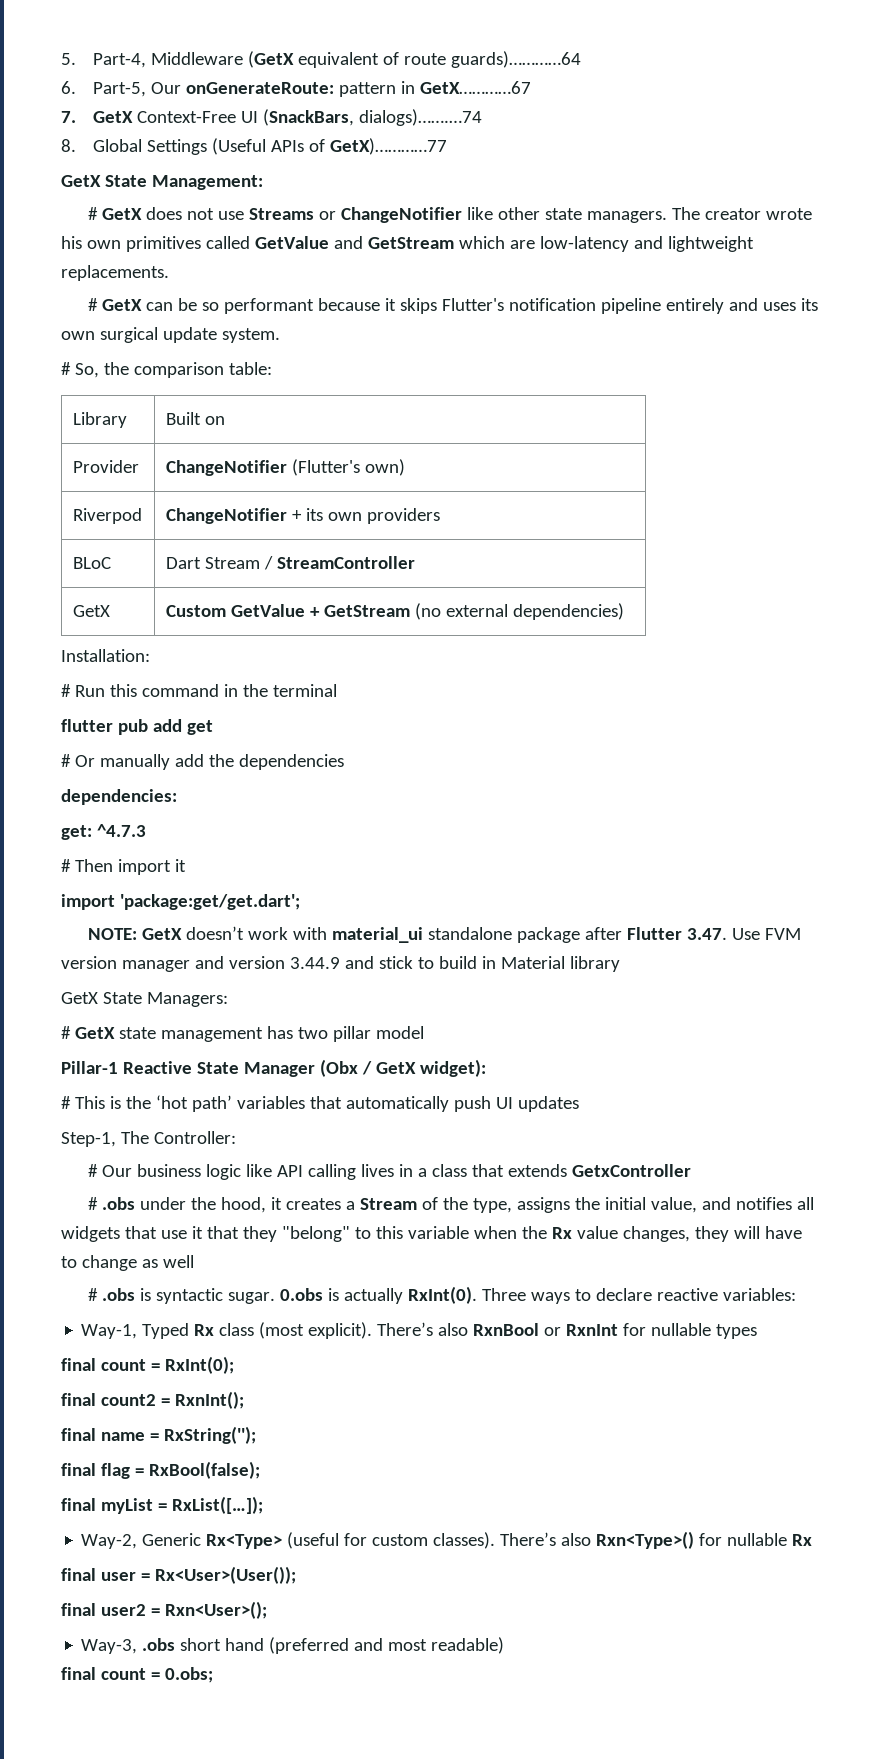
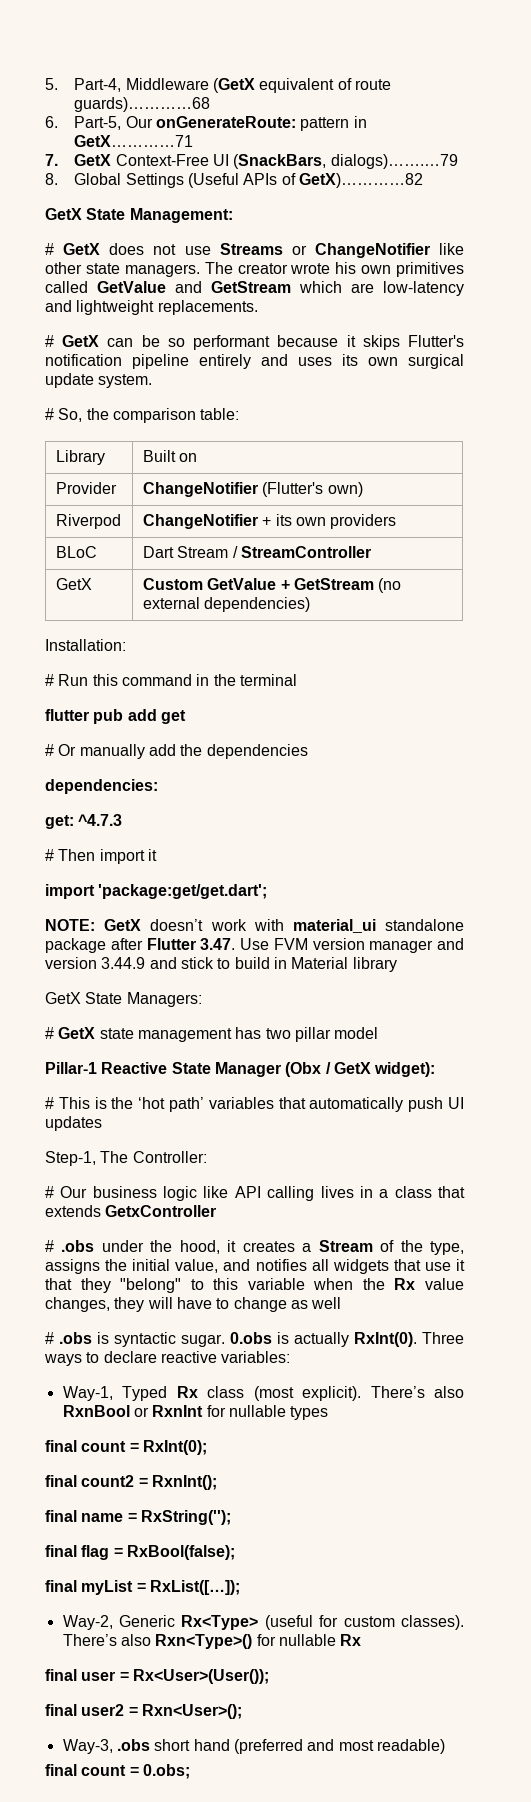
[450,51,581,68] guards)…………64 -> [74,97,211,112] guards)…………68
[419,81,531,94] GetX…………67 -> [74,135,194,147] GetX…………71
[358,109,482,126] dialogs)…….…74 -> [330,154,458,169] dialogs)…….…79
[329,138,447,155] GetX)…………77 -> [298,173,423,188] GetX)…………82

